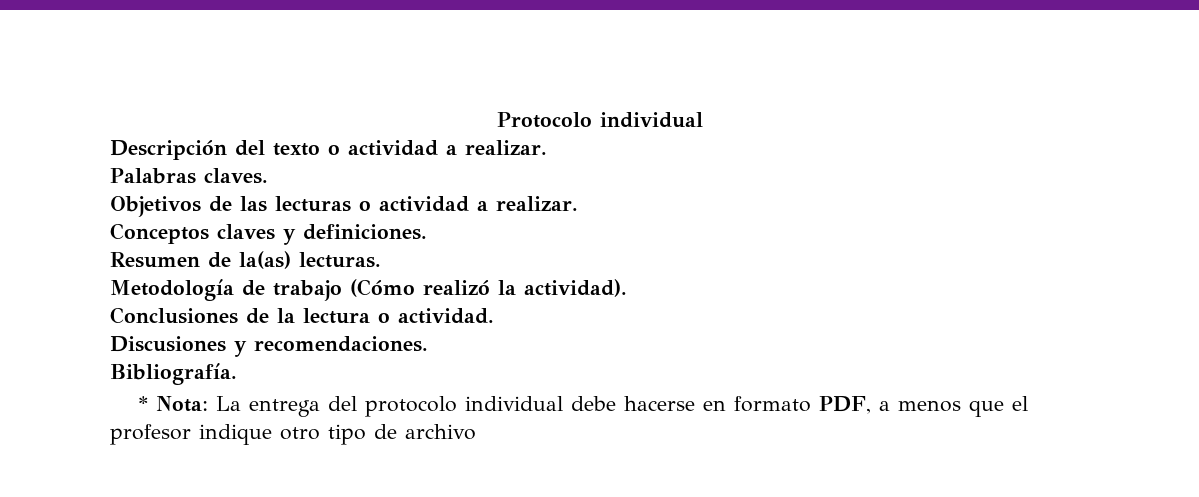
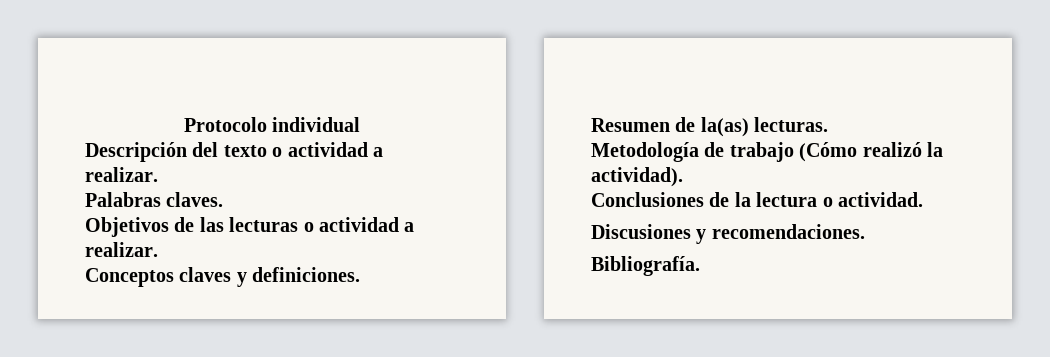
[138,396,1028,417] [110,424,476,445] // * Nota: La entrega del protocolo individual debe hacerse en formato PDF, a menos que el profesor indique otro tipo de archivo -> (700, 266) none

